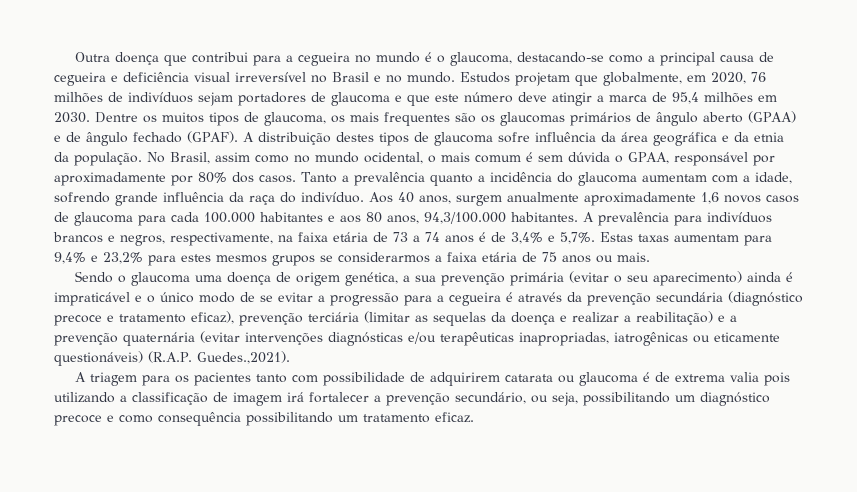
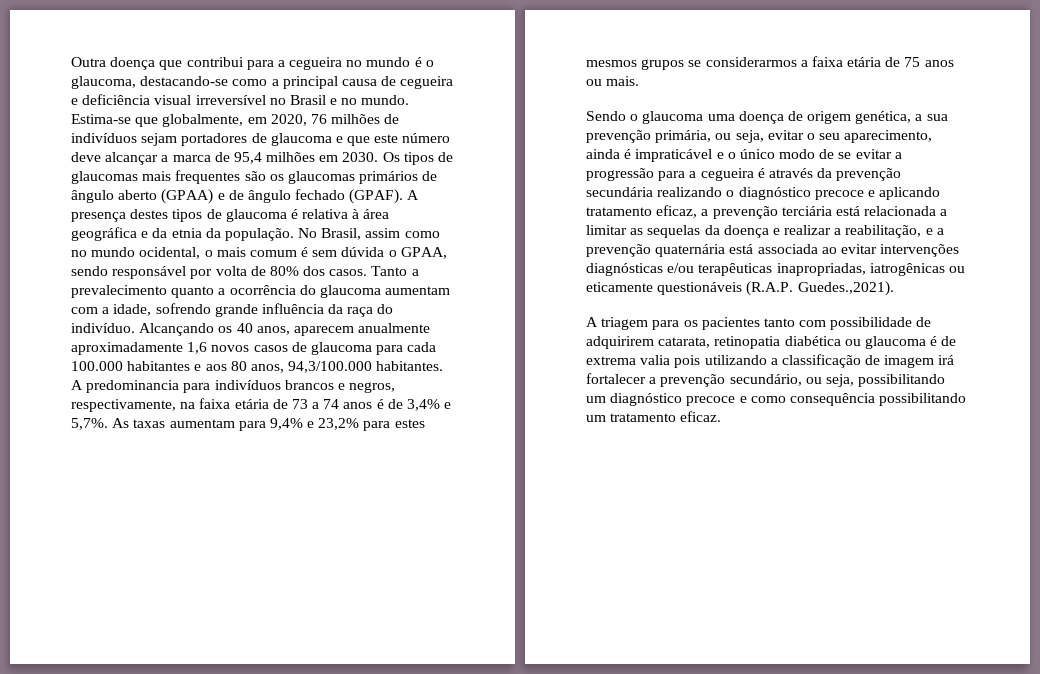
[460,72,570,86] Estudos projetam -> [71,114,131,124] Estima-se
[552,92,592,106] atingir -> [105,152,159,165] alcançar
[95,112,345,126] Dentre os muitos tipos de glaucoma, os -> [382,152,454,165] [71,171,138,184] Os tipos de glaucomas
[257,132,331,145] distribuição -> [71,212,126,222] presença
[497,132,616,143] sofre influência da -> [290,209,360,219] é relativa à
(669, 158) none -> [71,266,108,276] sendo
[54,172,193,186] aproximadamente por -> [215,266,266,276] volta de
[353,172,425,186] prevalência -> [71,285,167,298] prevalecimento
[489,172,552,182] incidência -> [229,285,296,295] ocorrência
[369,192,393,203] Aos -> [139,323,233,336] Alcançando os
[456,195,502,206] surgem -> [293,326,354,336] aparecem
[598,212,669,226] prevalência -> [86,380,180,393] predominancia
[600,232,633,242] Estas -> [112,418,130,428] As
[510,271,610,286] primária (evitar -> [655,130,804,143] primária, ou seja, evitar
[653,271,743,286] aparecimento) -> [844,130,933,143] aparecimento,
[728,291,803,306] [54,311,410,326] (diagnóstico precoce e tratamento eficaz), prevenção terciária (limitar -> [657,187,941,200] [586,205,948,219] [586,225,627,235] realizando o diagnóstico precoce e aplicando tratamento eficaz, a prevenção terciária está relacionada a limitar
[636,311,713,325] reabilitação) -> [845,225,922,238] reabilitação,
[200,331,240,343] (evitar -> [729,244,877,254] está associada ao evitar
[54,351,143,366] questionáveis) -> [657,282,743,295] questionáveis
[505,374,554,382] catarata -> [658,336,841,349] catarata, retinopatia diabética

